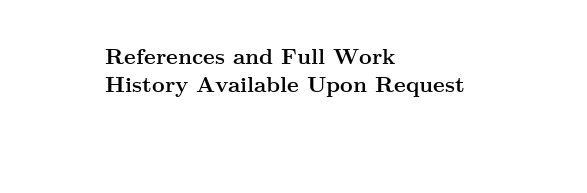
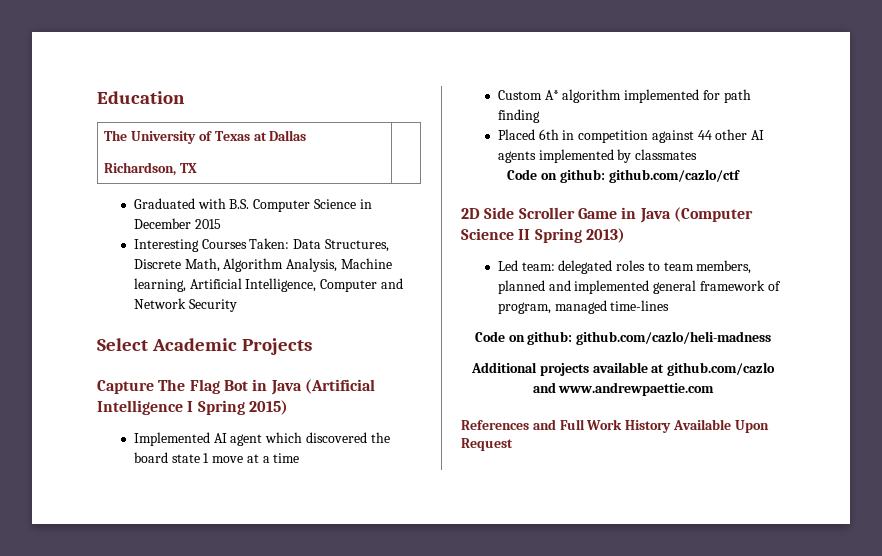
(105, 56) none -> [97,91,185,104] [104,130,307,144] [104,162,198,176] [133,198,372,212] [133,218,221,229] [133,238,389,252] [133,258,392,272] [133,278,403,292] [133,298,237,312] [97,338,313,355] [97,379,375,395] [97,400,288,415] [133,432,390,446] [133,452,300,463] [497,89,751,103] [497,109,540,123] [497,129,765,143] [497,149,698,163] [507,169,740,183] [461,207,753,223] [461,228,625,243] [497,260,752,274] [497,280,781,294] [497,300,670,314] [474,331,772,345] [470,362,776,376] [532,382,715,396] Education // The University of Texas at Dallas // Richardson, TX | // Graduated with B.S. Computer Science in December 2015 // Interesting Courses Taken: Data Structures, Discrete Math, Algorithm Analysis, Machine learning, Artificial Intelligence, Computer and Network Security // Select Academic Projects // Capture The Flag Bot in Java (Artificial Intelligence I Spring 2015) // Implemented AI agent which discovered the board state 1 move at a time // Custom A* algorithm implemented for path finding // Placed 6th in competition against 44 other AI agents implemented by classmates // Code on github: github.com/cazlo/ctf // 2D Side Scroller Game in Java (Computer Science II Spring 2013) // Led team: delegated roles to team members, planned and implemented general framework of program, managed time-lines // Code on github: github.com/cazlo/heli-madness // Additional projects available at github.com/cazlo and www.andrewpaettie.com //

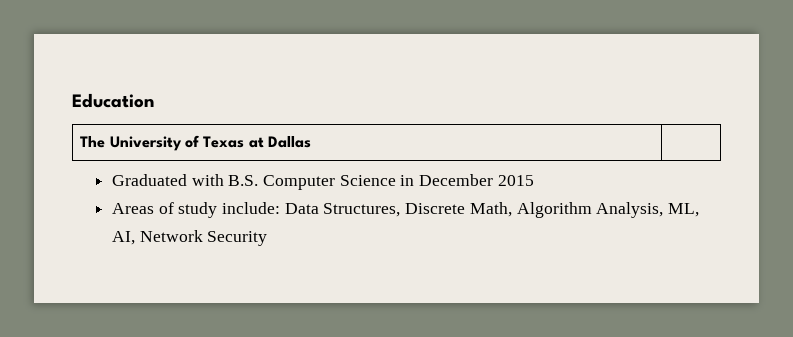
[104,162,198,176] // Richardson, TX -> (311, 142) none
[133,238,290,252] Interesting Courses Taken: -> [111,202,281,218] Areas of study include:
[340,258,392,269] [133,278,403,292] [133,298,237,312] [97,338,313,355] [97,379,375,395] [97,400,288,415] [133,432,390,446] [133,452,300,463] [497,89,751,103] [497,109,540,123] [497,129,765,143] [497,149,698,163] [507,169,740,183] [461,207,753,223] [461,228,625,243] [497,260,752,274] [497,280,781,294] [497,300,670,314] [474,331,772,345] [470,362,776,376] [532,382,715,396] [461,419,769,433] [461,438,513,451] Machine learning, Artificial Intelligence, Computer and Network Security // Select Academic Projects // Capture The Flag Bot in Java (Artificial Intelligence I Spring 2015) // Implemented AI agent which discovered the board state 1 move at a time // Custom A* algorithm implemented for path finding // Placed 6th in competition against 44 other AI agents implemented by classmates // Code on github: github.com/cazlo/ctf // 2D Side Scroller Game in Java (Computer Science II Spring 2013) // Led team: delegated roles to team members, planned and implemented general framework of program, managed time-lines // Code on github: github.com/cazlo/heli-madness // Additional projects available at github.com/cazlo and www.andrewpaettie.com // References and Full Work History Available Upon Request -> [668,203,700,217] [111,230,268,246] ML, AI, Network Security

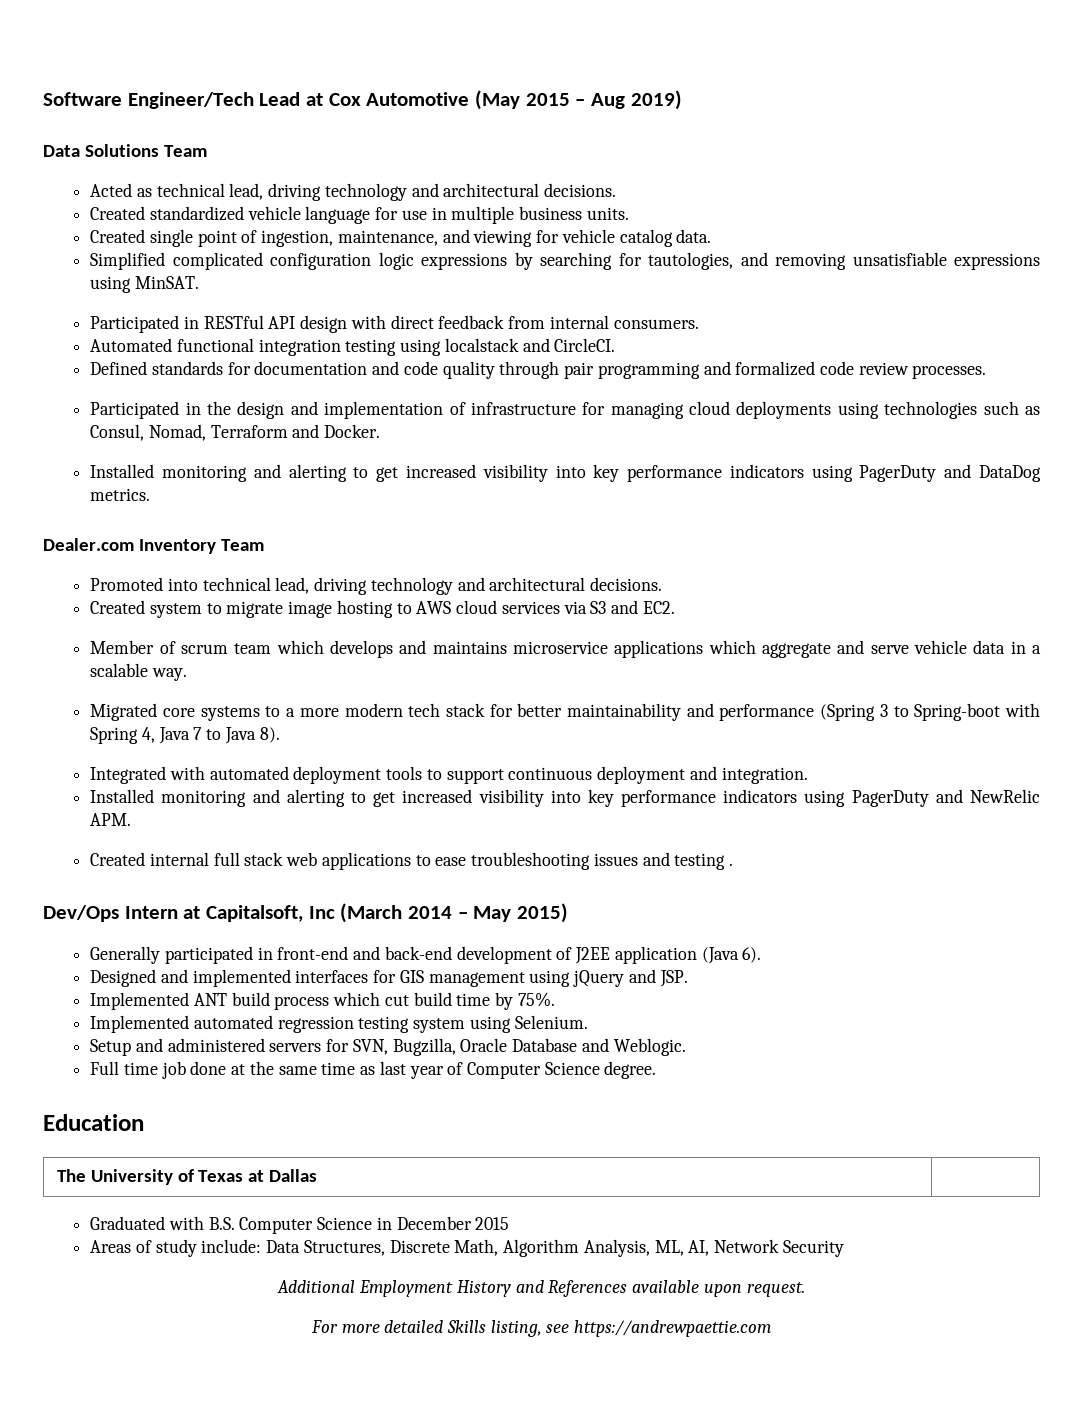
(72, 100) none -> [43,90,682,110] [43,144,207,157] [90,183,617,201] [90,206,629,224] [90,229,712,247] [90,252,1040,270] [90,276,199,293] [90,315,699,333] [90,338,616,356] [90,361,987,379] [90,401,1040,419] [90,424,381,441] [90,464,1042,482] [90,488,151,501] [43,538,264,554] [90,577,663,595] [90,600,675,618] [90,640,1042,658] [90,663,187,681] [90,703,1041,721] [90,727,280,744] [90,766,808,784] [90,789,1040,807] [90,813,132,826] [90,852,733,870] [43,903,569,923] [90,946,762,964] [90,969,688,987] [90,992,555,1010] [90,1015,588,1033] [90,1038,686,1056] [90,1061,657,1079] Software Engineer/Tech Lead at Cox Automotive (May 2015 – Aug 2019) // Data Solutions Team // Acted as technical lead, driving technology and architectural decisions. // Created standardized vehicle language for use in multiple business units. // Created single point of ingestion, maintenance, and viewing for vehicle catalog data. // Simplified complicated configuration logic expressions by searching for tautologies, and removing unsatisfiable expressions using MinSAT. // Participated in RESTful API design with direct feedback from internal consumers. // Automated functional integration testing using localstack and CircleCI. // Defined standards for documentation and code quality through pair programming and formalized code review processes. // Participated in the design and implementation of infrastructure for managing cloud deployments using technologies such as Consul, Nomad, Terraform and Docker. // Installed monitoring and alerting to get increased visibility into key performance indicators using PagerDuty and DataDog metrics. // Dealer.com Inventory Team // Promoted into technical lead, driving technology and architectural decisions. // Created system to migrate image hosting to AWS cloud services via S3 and EC2. // Member of scrum team which develops and maintains microservice applications which aggregate and serve vehicle data in a scalable way. // Migrated core systems to a more modern tech stack for better maintainability and performance (Spring 3 to Spring-boot with Spring 4, Java 7 to Java 8). // Integrated with automated deployment tools to support continuous deployment and integration. // Installed monitoring and alerting to get increased visibility into key performance indicators using PagerDuty and NewRelic APM. // Created internal full stack web applications to ease troubleshooting issues and testing . // Dev/Ops Intern at Capitalsoft, Inc (March 2014 – May 2015) // Generally participated in front-end and back-end development of J2EE application (Java 6). // Designed and implemented interfaces for GIS management using jQuery and JSP. // Implemented ANT build process which cut build time by 75%. // Implemented automated regression testing system using Selenium. // Setup and administered servers for SVN, Bugzilla, Oracle Database and Weblogic. // Full time job done at the same time as last year of Computer Science degree. //
(268, 238) none -> [277,1280,805,1297] [310,1320,772,1337] // Additional Employment History and References available upon request. // For more detailed Skills listing, see https://andrewpaettie.com

